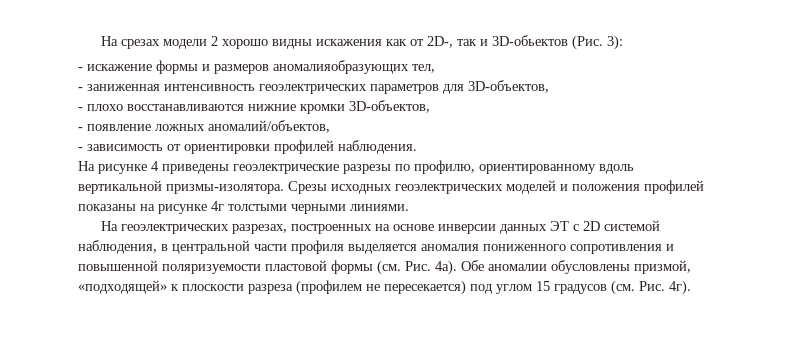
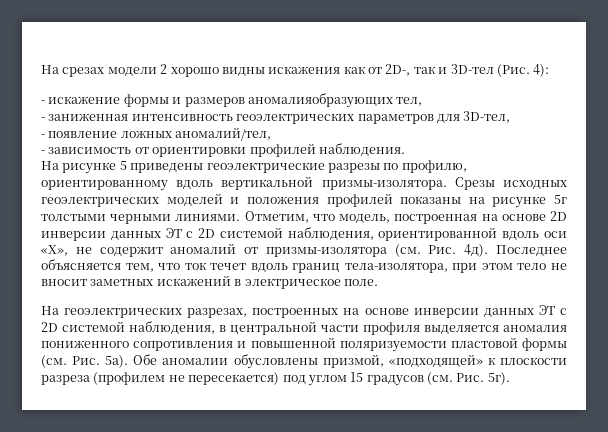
[492,35,624,50] 3D-обьектов (Рис. 3): -> [450,64,550,77] 3D-тел (Рис. 4):
[468,80,549,93] [78,100,430,114] 3D-объектов, // - плохо восстанавливаются нижние кромки 3D-объектов, -> [463,111,511,123] 3D-тел,
[208,120,330,133] аномалий/объектов, -> [175,127,272,141] аномалий/тел,
[151,161,159,171] 4 -> [119,161,127,170] 5
[211,201,224,211] 4г -> [554,195,567,204] 5г
(409, 207) none -> [244,211,567,224] [41,227,567,241] [41,243,567,257] [41,259,567,273] [41,275,378,289] Отметим, что модель, построенная на основе 2D инверсии данных ЭТ с 2D системой наблюдения, ориентированной вдоль оси «Х», не содержит аномалий от призмы-изолятора (см. Рис. 4д). Последнее объясняется тем, что ток течет вдоль границ тела-изолятора, при этом тело не вносит заметных искажений в электрическое поле.
[435,260,457,275] 4а). -> [105,355,129,368] 5а).
[669,280,691,295] 4г). -> [487,372,510,385] 5г).

